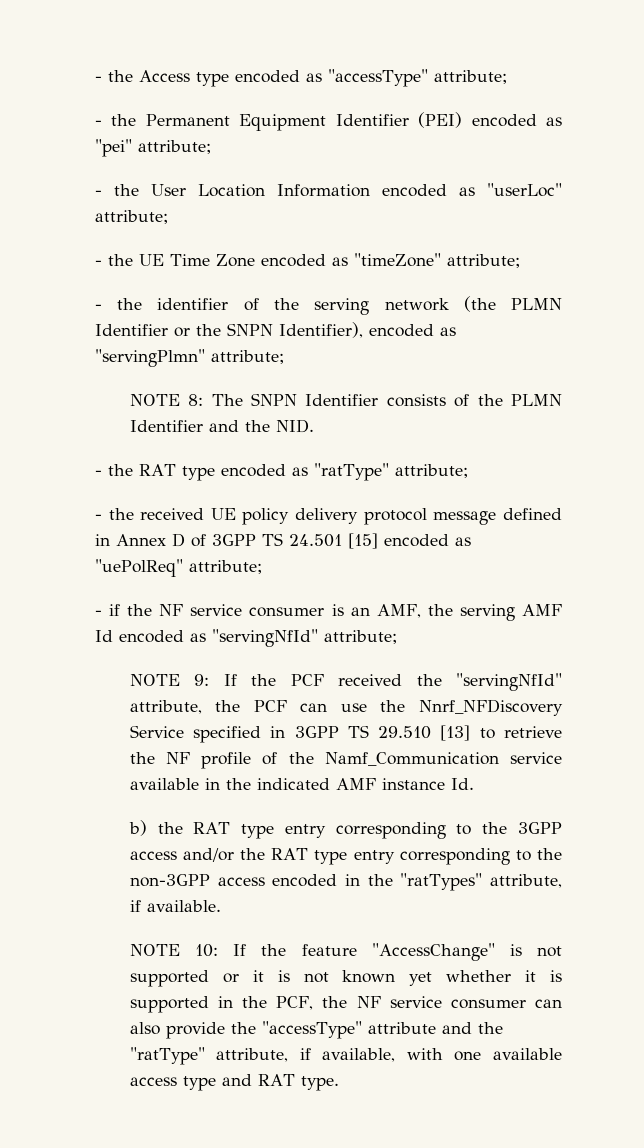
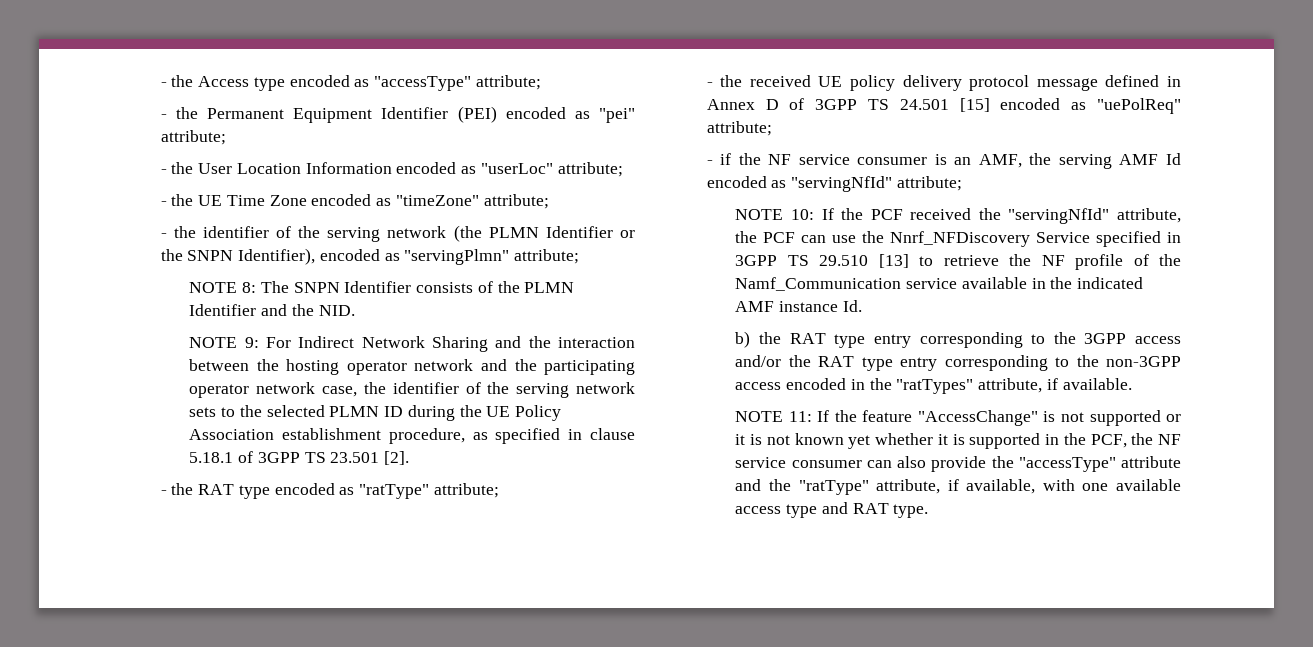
(314, 426) none -> [189,336,635,352] [189,359,635,375] [189,382,635,398] [189,405,561,421] [189,428,635,444] [189,451,410,465] // NOTE 9: For Indirect Network Sharing and the interaction between the hosting operator network and the participating operator network case, the identifier of the serving network sets to the selected PLMN ID during the UE Policy Association establishment procedure, as specified in clause 5.18.1 of 3GPP TS 23.501 [2].
[194,674,210,686] 9: -> [791,209,815,220] 10:
[195,944,219,957] 10: -> [788,411,812,422] 11:

